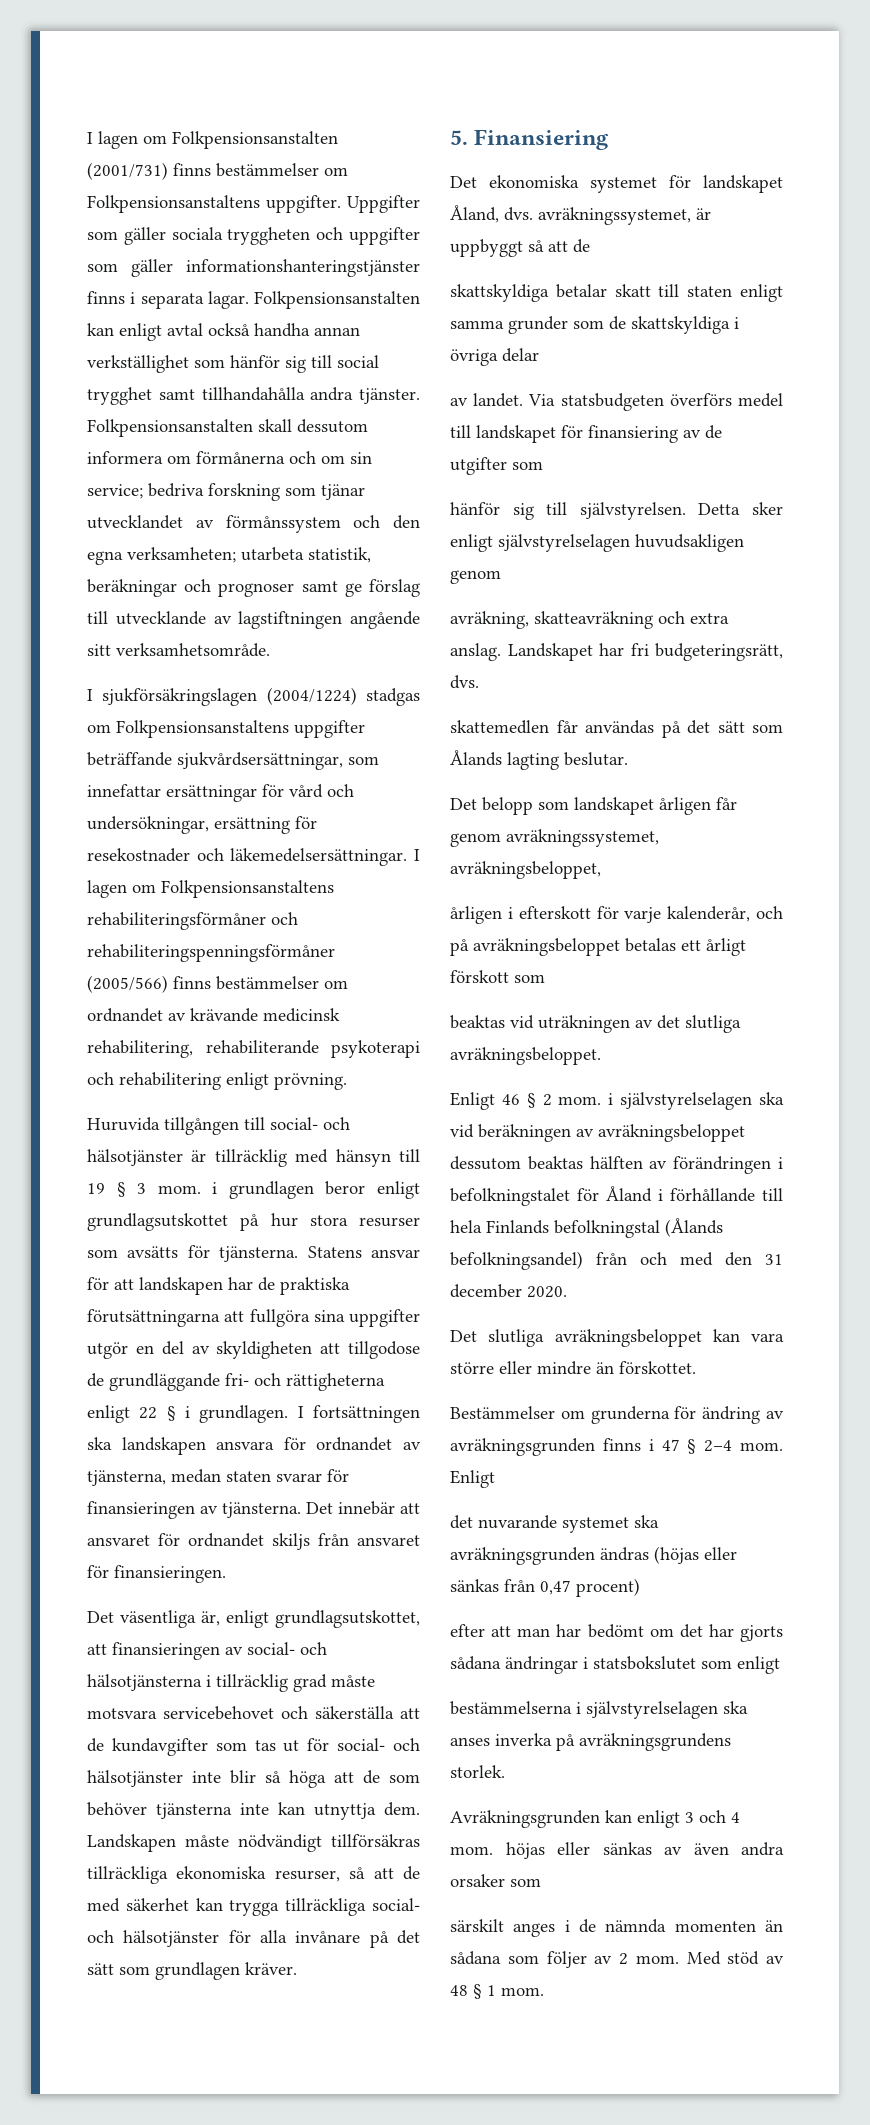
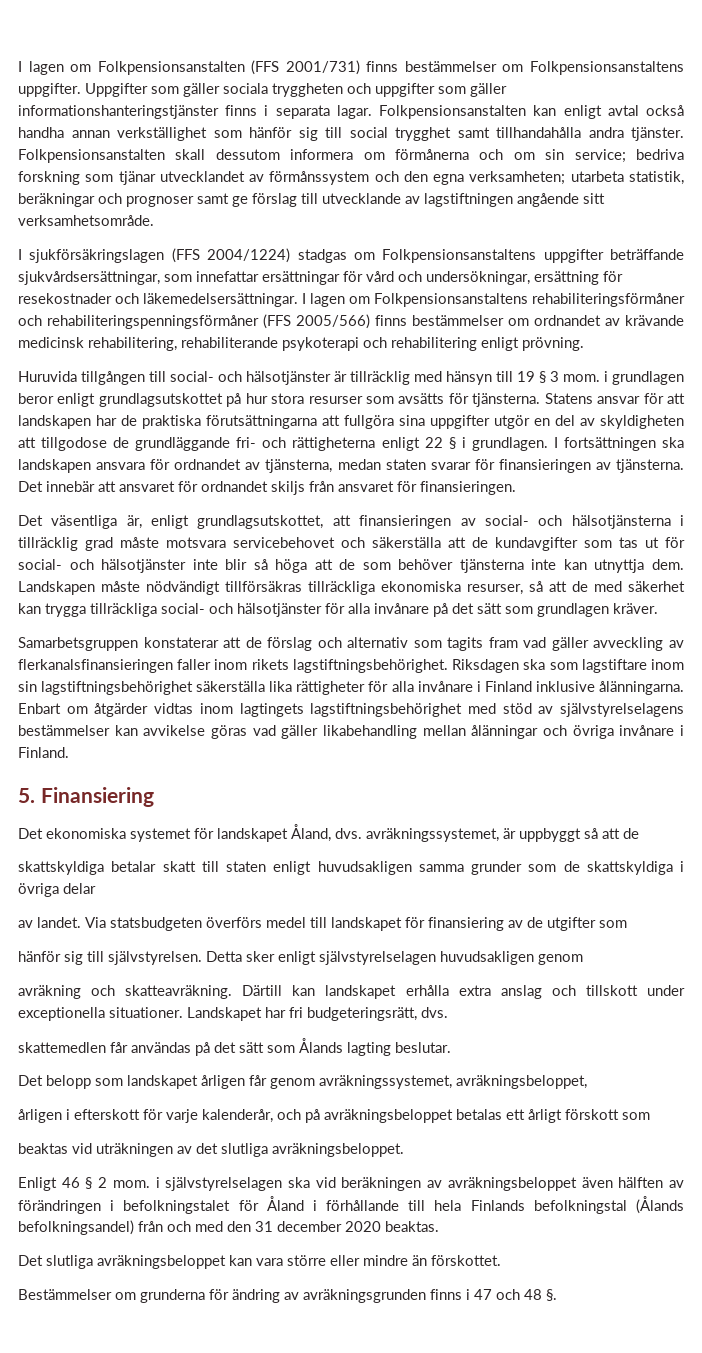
[87,162,168,180] (2001/731) -> [251,60,360,75] (FFS 2001/731)
[266,687,357,705] (2004/1224) -> [171,248,291,263] (FFS 2004/1224)
[87,975,168,993] (2005/566) -> [263,314,370,329] (FFS 2005/566)
(297, 1968) none -> [18,637,685,651] [18,659,684,673] [18,681,684,695] [18,703,684,717] [18,725,684,739] [18,747,69,758] // Samarbetsgruppen konstaterar att de förslag och alternativ som tagits fram vad gäller avveckling av flerkanalsfinansieringen faller inom rikets lagstiftningsbehörighet. Riksdagen ska som lagstiftare inom sin lagstiftningsbehörighet säkerställa lika rättigheter för alla invånare i Finland inklusive ålänningarna. Enbart om åtgärder vidtas inom lagtingets lagstiftningsbehörighet med stöd av självstyrelselagens bestämmelser kan avvikelse göras vad gäller likabehandling mellan ålänningar och övriga invånare i Finland.
(783, 293) none -> [317,861,412,875] huvudsakligen
[450,611,729,629] [450,643,501,661] avräkning, skatteavräkning och extra anslag. -> [18,985,685,999] [18,1007,183,1021] avräkning och skatteavräkning. Därtill kan landskapet erhålla extra anslag och tillskott under exceptionella situationer.
[450,1156,583,1170] dessutom beaktas -> [581,1177,613,1188] även
[527,1286,567,1298] 2020. -> [345,1221,439,1232] 2020 beaktas.
[687,1439,783,1454] [450,1470,495,1488] [450,1515,659,1533] [450,1546,737,1565] [450,1578,640,1597] [450,1624,783,1642] [450,1656,780,1674] [450,1701,748,1719] [450,1733,731,1751] [450,1765,505,1778] [450,1810,740,1828] [450,1842,784,1859] [450,1874,541,1887] [450,1919,783,1937] [450,1951,784,1968] [450,1984,544,1999] § 2–4 mom. Enligt // det nuvarande systemet ska avräkningsgrunden ändras (höjas eller sänkas från 0,47 procent) // efter att man har bedömt om det har gjorts sådana ändringar i statsbokslutet som enligt // bestämmelserna i självstyrelselagen ska anses inverka på avräkningsgrundens storlek. // Avräkningsgrunden kan enligt 3 och 4 mom. höjas eller sänkas av även andra orsaker som // särskilt anges i de nämnda momenten än sådana som följer av 2 mom. Med stöd av 48 § 1 mom. -> [496,1289,557,1301] och 48 §.

